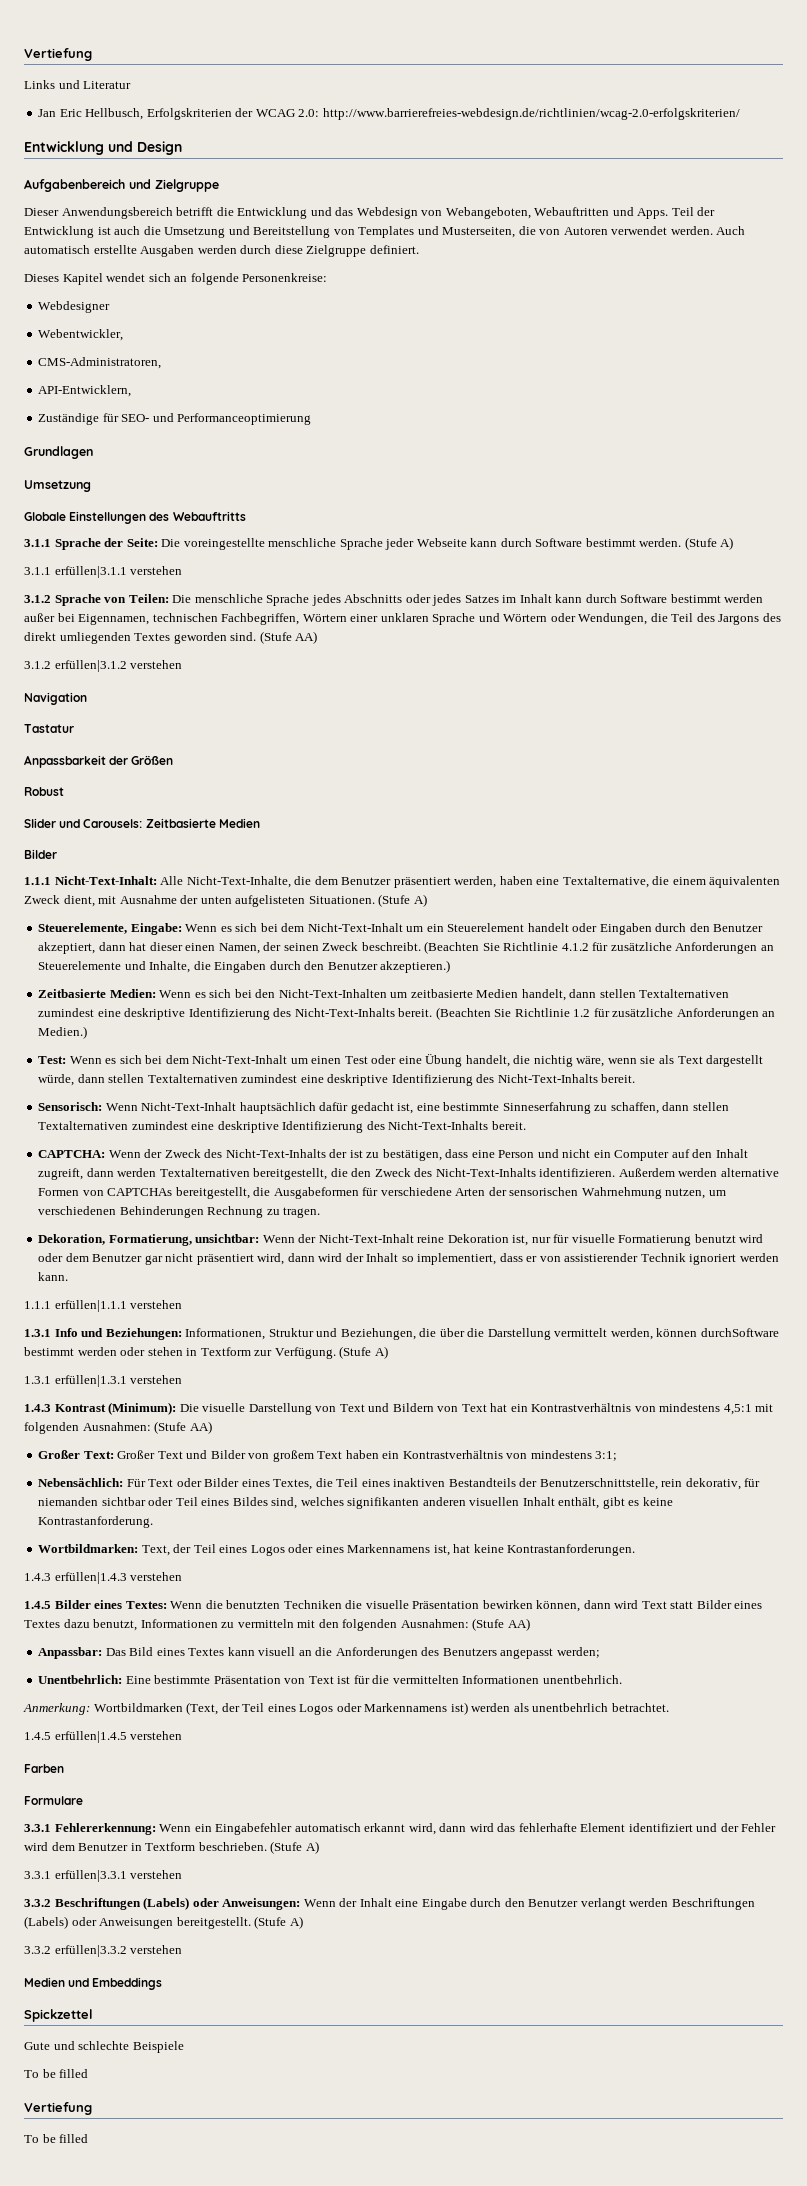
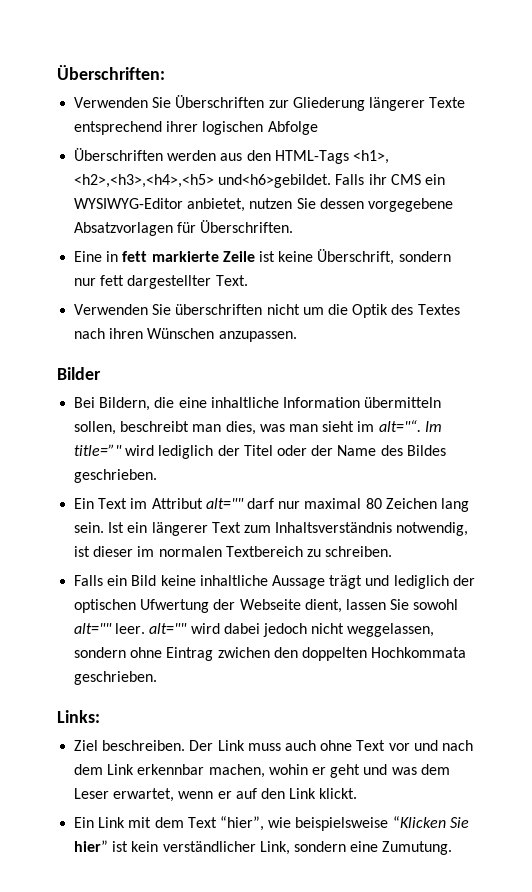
[24,48,92,61] [24,80,132,89] [38,108,740,120] [24,141,182,155] [24,179,219,192] [24,207,716,219] [24,226,746,238] [24,245,419,257] [24,273,328,285] [38,301,111,313] [38,329,124,341] [38,357,162,369] [38,385,132,397] [38,413,312,425] [24,446,93,459] [24,480,91,492] [24,511,246,524] [24,537,734,550] [24,566,183,578] [24,594,764,606] [24,613,781,625] [24,631,318,644] [24,660,183,672] [24,692,87,705] [24,724,74,733] [24,755,174,768] [24,787,64,796] [24,818,260,828] [24,849,57,859] [24,876,781,888] [24,894,427,907] [38,923,764,935] [38,941,774,954] [38,960,451,973] [38,989,730,1001] [38,1007,776,1020] [38,1026,88,1039] [38,1054,764,1067] [38,1074,636,1086] [38,1102,729,1114] [38,1121,526,1133] [38,1149,748,1161] [38,1168,779,1180] [38,1187,726,1199] [38,1206,321,1218] [38,1234,764,1246] [38,1253,779,1265] [38,1272,69,1281] [24,1300,183,1312] [24,1328,779,1340] [24,1346,388,1359] [24,1375,183,1387] [24,1402,774,1415] [24,1421,212,1434] [38,1450,618,1462] [38,1478,761,1490] [38,1497,673,1509] [38,1516,154,1528] [38,1544,636,1556] [24,1572,183,1584] [24,1600,763,1612] [24,1618,530,1631] [38,1647,600,1659] [38,1675,622,1684] [23,1702,669,1715] [24,1731,183,1743] [24,1764,64,1773] [24,1796,83,1805] [24,1823,777,1835] [24,1841,319,1854] [24,1870,183,1882] [24,1897,755,1910] [24,1916,303,1929] [24,1945,183,1957] [24,1977,163,1990] [24,2009,93,2022] [24,2041,184,2053] [24,2069,89,2078] [24,2102,92,2115] [24,2134,89,2143] Vertiefung // Links und Literatur // Jan Eric Hellbusch, Erfolgskriterien der WCAG 2.0: http://www.barrierefreies-webdesign.de/richtlinien/wcag-2.0-erfolgskriterien/ // Entwicklung und Design // Aufgabenbereich und Zielgruppe // Dieser Anwendungsbereich betrifft die Entwicklung und das Webdesign von Webangeboten, Webauftritten und Apps. Teil der Entwicklung ist auch die Umsetzung und Bereitstellung von Templates und Musterseiten, die von Autoren verwendet werden. Auch automatisch erstellte Ausgaben werden durch diese Zielgruppe definiert. // Dieses Kapitel wendet sich an folgende Personenkreise: // Webdesigner // Webentwickler, // CMS-Administratoren, // API-Entwicklern, // Zuständige für SEO- und Performanceoptimierung // Grundlagen // Umsetzung // Globale Einstellungen des Webauftritts // 3.1.1 Sprache der Seite: Die voreingestellte menschliche Sprache jeder Webseite kann durch Software bestimmt werden. (Stufe A) // 3.1.1 erfüllen|3.1.1 verstehen // 3.1.2 Sprache von Teilen: Die menschliche Sprache jedes Abschnitts oder jedes Satzes im Inhalt kann durch Software bestimmt werden außer bei Eigennamen, technischen Fachbegriffen, Wörtern einer unklaren Sprache und Wörtern oder Wendungen, die Teil des Jargons des direkt umliegenden Textes geworden sind. (Stufe AA) // 3.1.2 erfüllen|3.1.2 verstehen // Navigation // Tastatur // Anpassbarkeit der Größen // Robust // Slider und Carousels: Zeitbasierte Medien // Bilder // 1.1.1 Nicht-Text-Inhalt: Alle Nicht-Text-Inhalte, die dem Benutzer präsentiert werden, haben eine Textalternative, die einem äquivalenten Zweck dient, mit Ausnahme der unten aufgelisteten Situationen. (Stufe A) // Steuerelemente, Eingabe: Wenn es sich bei dem Nicht-Text-Inhalt um ein Steuerelement handelt oder Eingaben durch den Benutzer akzeptiert, dann hat dieser einen Namen, der seinen Zweck beschreibt. (Beachten Sie Richtlinie 4.1.2 für zusätzliche Anforderungen an Steuerelemente und Inhalte, die Eingaben durch den Benutzer akzeptieren.) // Zeitbasierte Medien: Wenn es sich bei den Nicht-Text-Inhalten um zeitbasierte Medien handelt, dann stellen Textalternativen zumindest eine deskriptive Identifizierung des Nicht-Text-Inhalts bereit. (Beachten Sie Richtlinie 1.2 für zusätzliche Anforderungen an Medien.) // Test: Wenn es sich bei dem Nicht-Text-Inhalt um einen Test oder eine Übung handelt, die nichtig wäre, wenn sie als Text dargestellt würde, dann stellen Textalternativen zumindest eine deskriptive Identifizierung des Nicht-Text-Inhalts bereit. // Sensorisch: Wenn Nicht-Text-Inhalt hauptsächlich dafür gedacht ist, eine bestimmte Sinneserfahrung zu schaffen, dann stellen Textalternativen zumindest eine deskriptive Identifizierung des Nicht-Text-Inhalts bereit. // CAPTCHA: Wenn der Zweck des Nicht-Text-Inhalts der ist zu bestätigen, dass eine Person und nicht ein Computer auf den Inhalt zugreift, dann werden Textalternativen bereitgestellt, die den Zweck des Nicht-Text-Inhalts identifizieren. Außerdem werden alternative Formen von CAPTCHAs bereitgestellt, die Ausgabeformen für verschiedene Arten der sensorischen Wahrnehmung nutzen, um verschiedenen Behinderungen Rechnung zu tragen. // Dekoration, Formatierung, unsichtbar: Wenn der Nicht-Text-Inhalt reine Dekoration ist, nur für visuelle Formatierung benutzt wird oder dem Benutzer gar nicht präsentiert wird, dann wird der Inhalt so implementiert, dass er von assistierender Technik ignoriert werden kann. // 1.1.1 erfüllen|1.1.1 verstehen // 1.3.1 Info und Beziehungen: Informationen, Struktur und Beziehungen, die über die Darstellung vermittelt werden, können durchSoftware bestimmt werden oder stehen in Textform zur Verfügung. (Stufe A) // 1.3.1 erfüllen|1.3.1 verstehen // 1.4.3 Kontrast (Minimum): Die visuelle Darstellung von Text und Bildern von Text hat ein Kontrastverhältnis von mindestens 4,5:1 mit folgenden Ausnahmen: (Stufe AA) // Großer Text: Großer Text und Bilder von großem Text haben ein Kontrastverhältnis von mindestens 3:1; // Nebensächlich: Für Text oder Bilder eines Textes, die Teil eines inaktiven Bestandteils der Benutzerschnittstelle, rein dekorativ, für niemanden sichtbar oder Teil eines Bildes sind, welches signifikanten anderen visuellen Inhalt enthält, gibt es keine Kontrastanforderung. // Wortbildmarken: Text, der Teil eines Logos oder eines Markennamens ist, hat keine Kontrastanforderungen. // 1.4.3 erfüllen|1.4.3 verstehen // 1.4.5 Bilder eines Textes: Wenn die benutzten Techniken die visuelle Präsentation bewirken können, dann wird Text statt Bilder eines Textes dazu benutzt, Informationen zu vermitteln mit den folgenden Ausnahmen: (Stufe AA) // Anpassbar: Das Bild eines Textes kann visuell an die Anforderungen des Benutzers angepasst werden; // Unentbehrlich: Eine bestimmte Präsentation von Text ist für die vermittelten Informationen unentbehrlich. // Anmerkung: Wortbildmarken (Text, der Teil eines Logos oder Markennamens ist) werden als unentbehrlich betrachtet. // 1.4.5 erfüllen|1.4.5 verstehen // Farben // Formulare // 3.3.1 Fehlererkennung: Wenn ein Eingabefehler automatisch erkannt wird, dann wird das fehlerhafte Element identifiziert und der Fehler wird dem Benutzer in Textform beschrieben. (Stufe A) // 3.3.1 erfüllen|3.3.1 verstehen // 3.3.2 Beschriftungen (Labels) oder Anweisungen: Wenn der Inhalt eine Eingabe durch den Benutzer verlangt werden Beschriftungen (Labels) oder Anweisungen bereitgestellt. (Stufe A) // 3.3.2 erfüllen|3.3.2 verstehen // Medien und Embeddings // Spickzettel // Gute und schlechte Beispiele // To be filled // Vertiefung // To be filled -> [57,65,165,80] [74,95,466,111] [74,121,318,135] [74,148,389,164] [74,174,445,188] [74,198,453,212] [74,220,294,236] [74,249,451,265] [74,275,248,289] [74,304,460,318] [74,328,297,342] [57,367,101,380] [74,397,442,411] [74,420,442,435] [74,444,446,459] [74,469,158,483] [74,498,469,512] [74,522,469,536] [74,546,393,557] [74,575,475,589] [74,599,459,613] [74,623,435,637] [74,647,467,661] [74,671,158,685] [57,710,100,723] [74,740,473,751] [74,764,450,778] [74,788,358,802] [74,816,469,831] [74,840,453,855] Überschriften: // Verwenden Sie Überschriften zur Gliederung längerer Texte entsprechend ihrer logischen Abfolge // Überschriften werden aus den HTML-Tags <h1>, <h2>,<h3>,<h4>,<h5> und<h6>gebildet. Falls ihr CMS ein WYSIWYG-Editor anbietet, nutzen Sie dessen vorgegebene Absatzvorlagen für Überschriften. // Eine in fett markierte Zeile ist keine Überschrift, sondern nur fett dargestellter Text. // Verwenden Sie überschriften nicht um die Optik des Textes nach ihren Wünschen anzupassen. // Bilder // Bei Bildern, die eine inhaltliche Information übermitteln sollen, beschreibt man dies, was man sieht im alt="“. Im title=”" wird lediglich der Titel oder der Name des Bildes geschrieben. // Ein Text im Attribut alt="" darf nur maximal 80 Zeichen lang sein. Ist ein längerer Text zum Inhaltsverständnis notwendig, ist dieser im normalen Textbereich zu schreiben. // Falls ein Bild keine inhaltliche Aussage trägt und lediglich der optischen Ufwertung der Webseite dient, lassen Sie sowohl alt="" leer. alt="" wird dabei jedoch nicht weggelassen, sondern ohne Eintrag zwichen den doppelten Hochkommata geschrieben. // Links: // Ziel beschreiben. Der Link muss auch ohne Text vor und nach dem Link erkennbar machen, wohin er geht und was dem Leser erwartet, wenn er auf den Link klickt. // Ein Link mit dem Text “hier”, wie beispielsweise “Klicken Sie hier” ist kein verständlicher Link, sondern eine Zumutung.

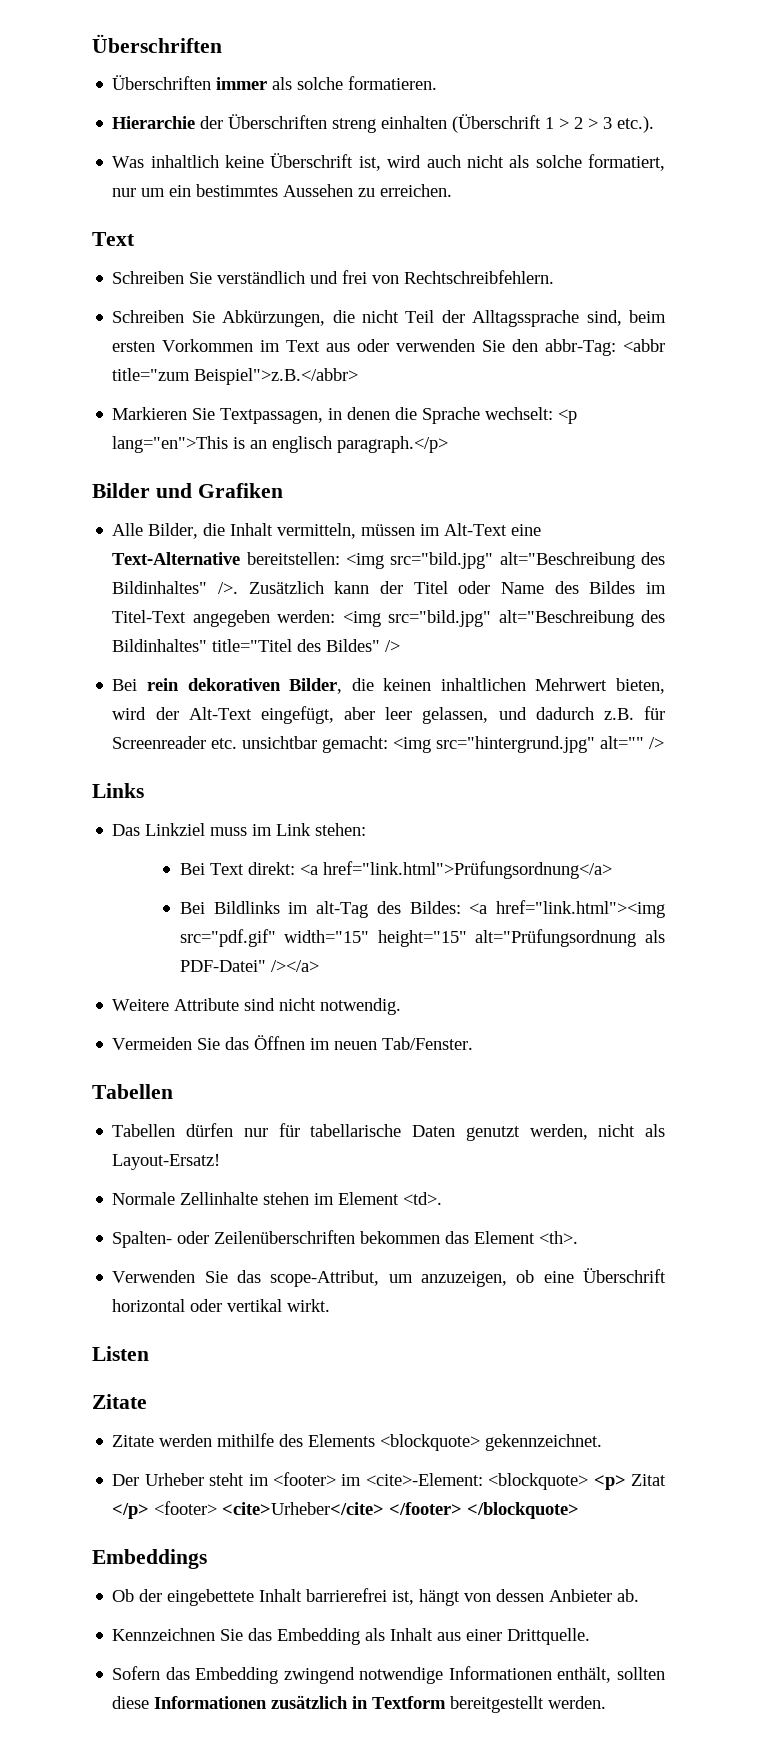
[57,65,165,80] [74,95,466,111] [74,121,318,135] [74,148,389,164] [74,174,445,188] [74,198,453,212] [74,220,294,236] [74,249,451,265] [74,275,248,289] [74,304,460,318] [74,328,297,342] [57,367,101,380] [74,397,442,411] [74,420,442,435] [74,444,446,459] [74,469,158,483] [74,498,469,512] [74,522,469,536] [74,546,393,557] [74,575,475,589] [74,599,459,613] [74,623,435,637] [74,647,467,661] [74,671,158,685] [57,710,100,723] [74,740,473,751] [74,764,450,778] [74,788,358,802] [74,816,469,831] [74,840,453,855] Überschriften: // Verwenden Sie Überschriften zur Gliederung längerer Texte entsprechend ihrer logischen Abfolge // Überschriften werden aus den HTML-Tags <h1>, <h2>,<h3>,<h4>,<h5> und<h6>gebildet. Falls ihr CMS ein WYSIWYG-Editor anbietet, nutzen Sie dessen vorgegebene Absatzvorlagen für Überschriften. // Eine in fett markierte Zeile ist keine Überschrift, sondern nur fett dargestellter Text. // Verwenden Sie überschriften nicht um die Optik des Textes nach ihren Wünschen anzupassen. // Bilder // Bei Bildern, die eine inhaltliche Information übermitteln sollen, beschreibt man dies, was man sieht im alt="“. Im title=”" wird lediglich der Titel oder der Name des Bildes geschrieben. // Ein Text im Attribut alt="" darf nur maximal 80 Zeichen lang sein. Ist ein längerer Text zum Inhaltsverständnis notwendig, ist dieser im normalen Textbereich zu schreiben. // Falls ein Bild keine inhaltliche Aussage trägt und lediglich der optischen Ufwertung der Webseite dient, lassen Sie sowohl alt="" leer. alt="" wird dabei jedoch nicht weggelassen, sondern ohne Eintrag zwichen den doppelten Hochkommata geschrieben. // Links: // Ziel beschreiben. Der Link muss auch ohne Text vor und nach dem Link erkennbar machen, wohin er geht und was dem Leser erwartet, wenn er auf den Link klickt. // Ein Link mit dem Text “hier”, wie beispielsweise “Klicken Sie hier” ist kein verständlicher Link, sondern eine Zumutung. -> [92,34,222,53] [112,75,438,90] [112,114,655,133] [112,153,666,171] [112,184,453,197] [92,232,135,246] [112,270,555,284] [112,310,666,327] [112,339,665,356] [112,368,359,385] [112,407,578,424] [112,436,449,453] [92,483,283,498] [112,523,542,539] [112,552,665,569] [112,581,666,594] [112,610,665,627] [112,639,401,652] [112,678,665,694] [112,706,665,724] [112,736,665,753] [92,783,144,798] [112,823,367,836] [179,861,612,879] [179,900,665,918] [179,929,665,947] [179,960,319,972] [112,998,402,1015] [112,1035,474,1050] [92,1084,173,1099] [112,1123,665,1141] [112,1154,221,1170] [112,1192,443,1205] [112,1230,579,1248] [112,1268,666,1287] [112,1299,331,1312] [92,1346,149,1361] [92,1394,147,1409] [112,1433,603,1451] [112,1472,666,1490] [112,1501,580,1519] [92,1549,207,1569] [112,1588,640,1606] [112,1628,591,1645] [112,1666,665,1684] [112,1695,607,1713] Überschriften // Überschriften immer als solche formatieren. // Hierarchie der Überschriften streng einhalten (Überschrift 1 > 2 > 3 etc.). // Was inhaltlich keine Überschrift ist, wird auch nicht als solche formatiert, nur um ein bestimmtes Aussehen zu erreichen. // Text // Schreiben Sie verständlich und frei von Rechtschreibfehlern. // Schreiben Sie Abkürzungen, die nicht Teil der Alltagssprache sind, beim ersten Vorkommen im Text aus oder verwenden Sie den abbr-Tag: <abbr title="zum Beispiel">z.B.</abbr> // Markieren Sie Textpassagen, in denen die Sprache wechselt: <p lang="en">This is an englisch paragraph.</p> // Bilder und Grafiken // Alle Bilder, die Inhalt vermitteln, müssen im Alt-Text eine Text-Alternative bereitstellen: <img src="bild.jpg" alt="Beschreibung des Bildinhaltes" />. Zusätzlich kann der Titel oder Name des Bildes im Titel-Text angegeben werden: <img src="bild.jpg" alt="Beschreibung des Bildinhaltes" title="Titel des Bildes" /> // Bei rein dekorativen Bilder, die keinen inhaltlichen Mehrwert bieten, wird der Alt-Text eingefügt, aber leer gelassen, und dadurch z.B. für Screenreader etc. unsichtbar gemacht: <img src="hintergrund.jpg" alt="" /> // Links // Das Linkziel muss im Link stehen: // Bei Text direkt: <a href="link.html">Prüfungsordnung</a> // Bei Bildlinks im alt-Tag des Bildes: <a href="link.html"><img src="pdf.gif" width="15" height="15" alt="Prüfungsordnung als PDF-Datei" /></a> // Weitere Attribute sind nicht notwendig. // Vermeiden Sie das Öffnen im neuen Tab/Fenster. // Tabellen // Tabellen dürfen nur für tabellarische Daten genutzt werden, nicht als Layout-Ersatz! // Normale Zellinhalte stehen im Element <td>. // Spalten- oder Zeilenüberschriften bekommen das Element <th>. // Verwenden Sie das scope-Attribut, um anzuzeigen, ob eine Überschrift horizontal oder vertikal wirkt. // Listen // Zitate // Zitate werden mithilfe des Elements <blockquote> gekennzeichnet. // Der Urheber steht im <footer> im <cite>-Element: <blockquote> <p> Zitat </p> <footer> <cite>Urheber</cite> </footer> </blockquote> // Embeddings // Ob der eingebettete Inhalt barrierefrei ist, hängt von dessen Anbieter ab. // Kennzeichnen Sie das Embedding als Inhalt aus einer Drittquelle. // Sofern das Embedding zwingend notwendige Informationen enthält, sollten diese Informationen zusätzlich in Textform bereitgestellt werden.

